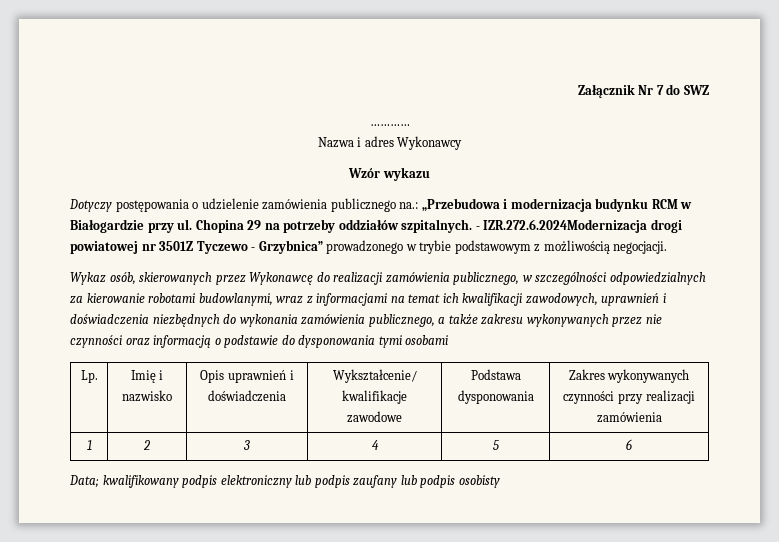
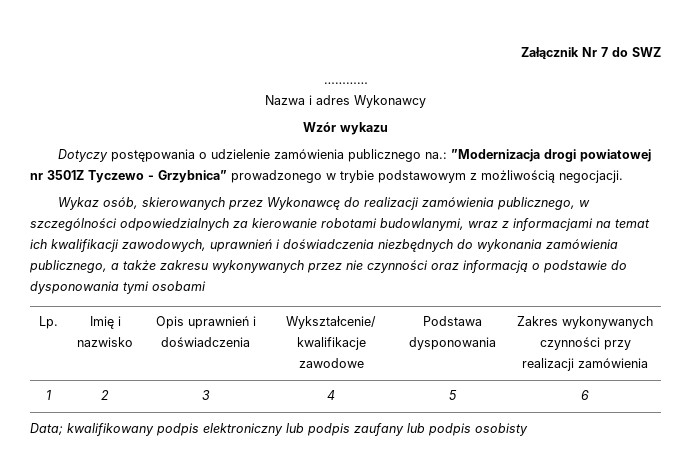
[421,198,693,212] [70,219,648,233] „Przebudowa i modernizacja budynku RCM w Białogardzie przy ul. Chopina 29 na potrzeby oddziałów szpitalnych. - IZR.272.6.2024Modernizacja -> [450,149,540,162] ”Modernizacja

